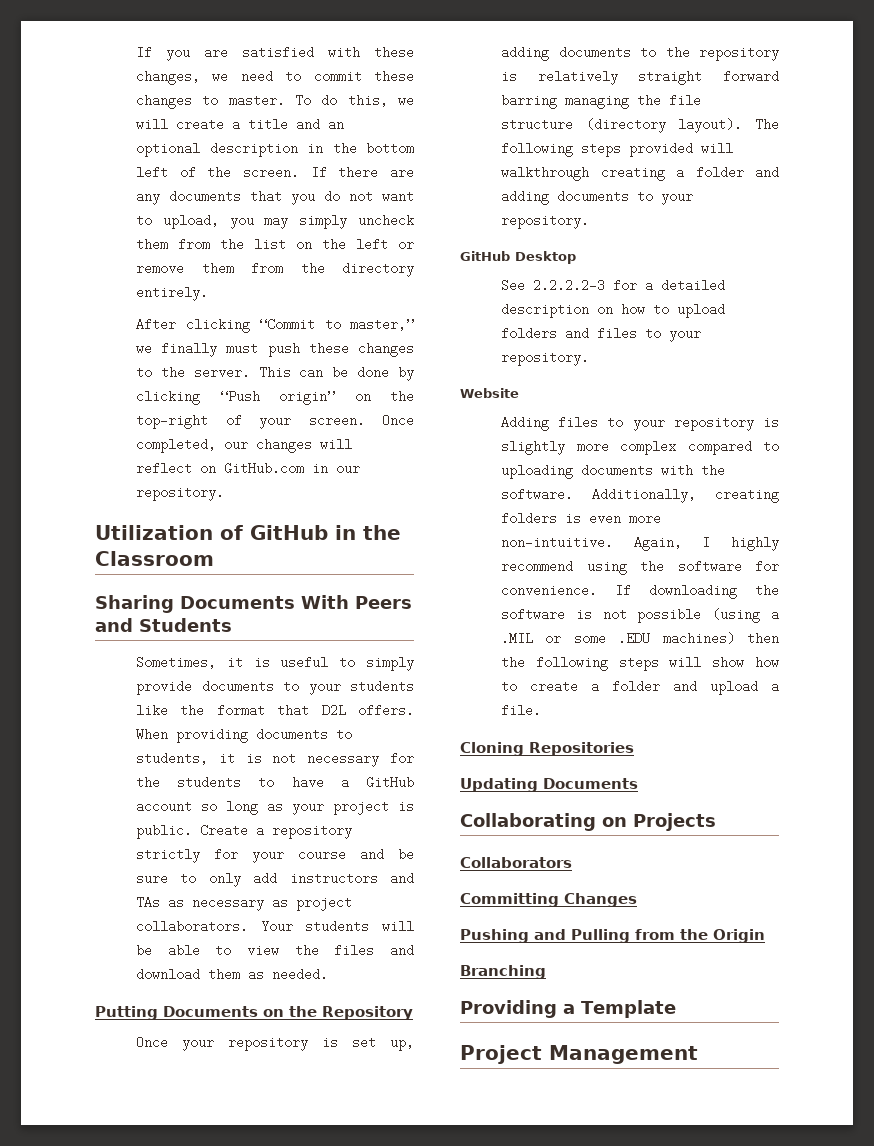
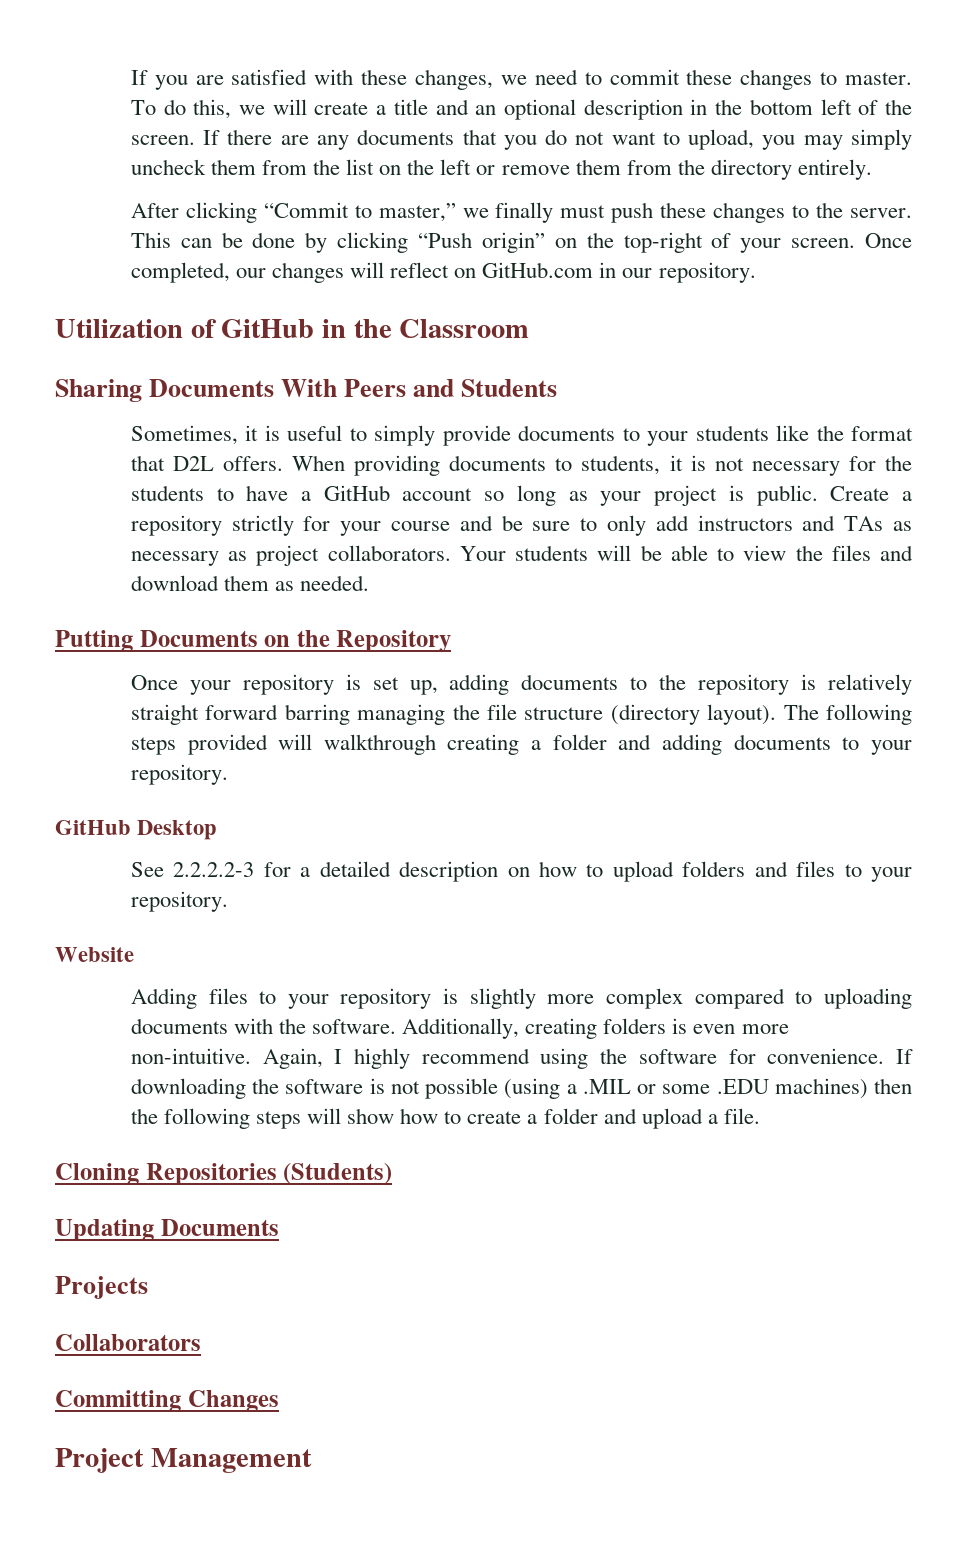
(634, 749) none -> [283,1163,393,1185] (Students)
[460,813,627,831] Collaborating on -> (279, 1227) none
[460,929,765,943] [460,965,546,979] [460,1000,676,1018] // Pushing and Pulling from the Origin // Branching // Providing a Template -> (279, 1401) none

